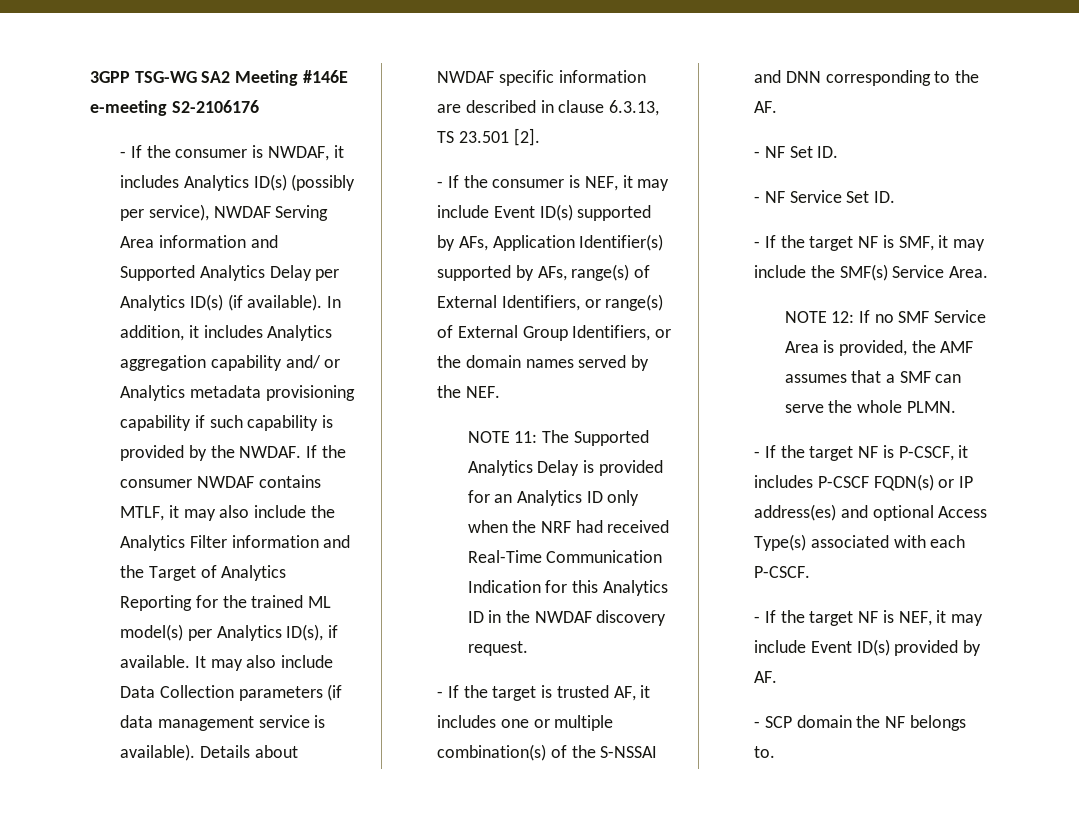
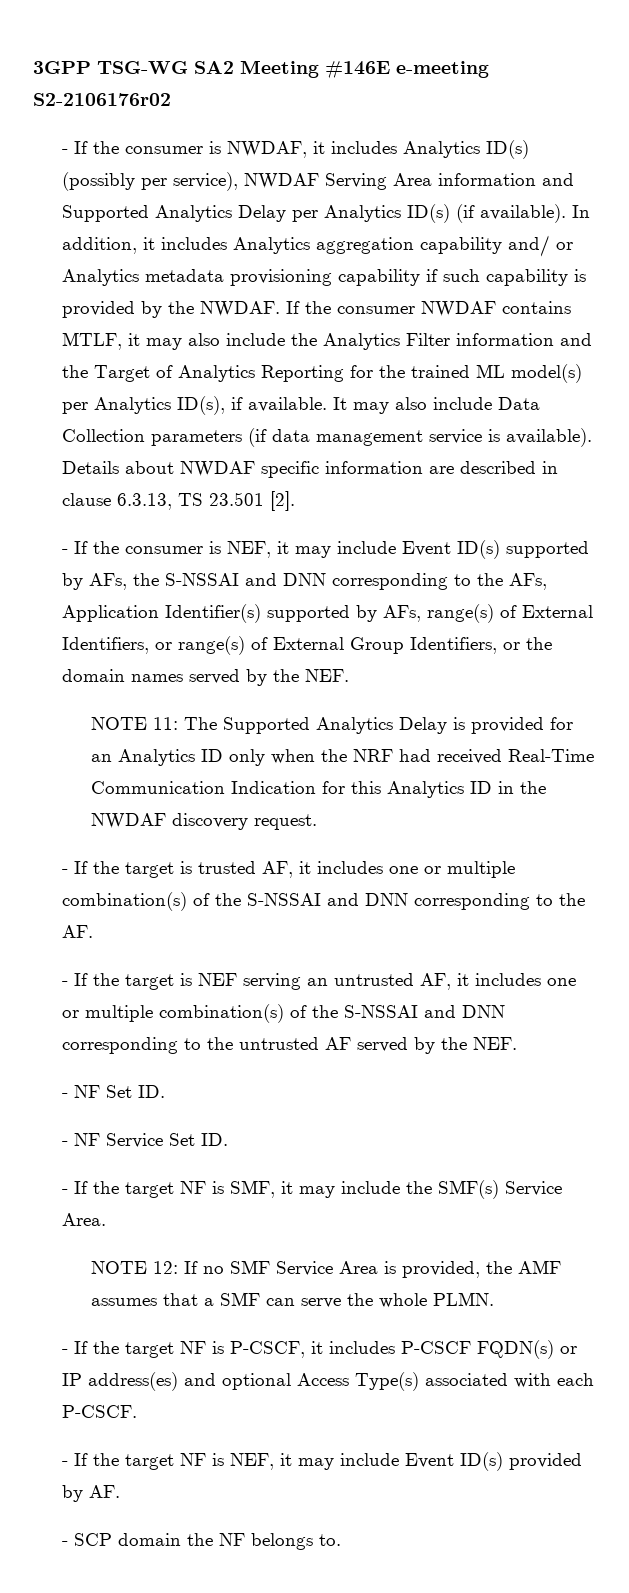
[171,100,259,113] S2-2106176 -> [33,93,171,106] S2-2106176r02
(489, 243) none -> [132,573,547,590] the S-NSSAI and DNN corresponding to the AFs,
(778, 107) none -> [61,973,576,990] [61,1004,505,1023] [61,1037,517,1054] // - If the target is NEF serving an untrusted AF, it includes one or multiple combination(s) of the S-NSSAI and DNN corresponding to the untrusted AF served by the NEF.

